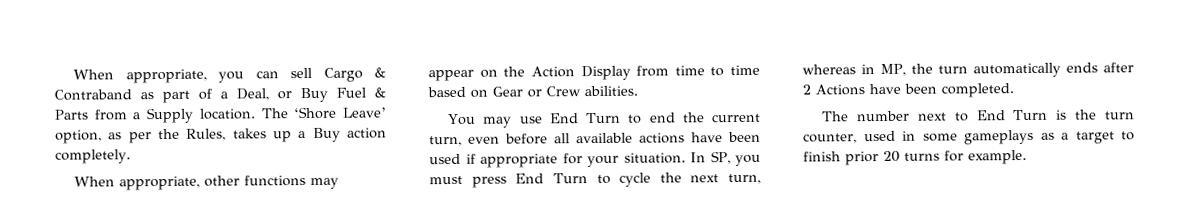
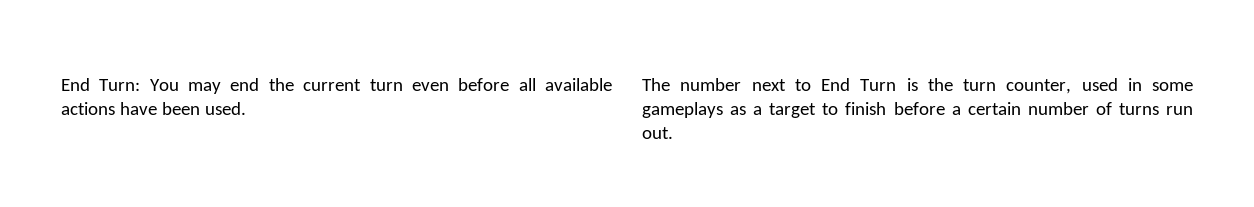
[73,67,386,84] [54,87,386,104] [54,106,388,124] [55,127,387,144] [55,149,131,164] [74,175,340,191] [428,64,760,82] [427,85,638,98] [448,112,643,128] When appropriate, you can sell Cargo & Contraband as part of a Deal, or Buy Fuel & Parts from a Supply location. The ‘Shore Leave’ option, as per the Rules, takes up a Buy action completely. // When appropriate, other functions may appear on the Action Display from time to time based on Gear or Crew abilities. // You may use End Turn to -> [61,78,222,94] End Turn: You may
[429,135,462,147] turn, -> [369,79,403,91] turn
[429,151,761,168] [429,172,761,188] [802,62,1134,78] [802,83,1014,98] used if appropriate for your situation. In SP, you must press End Turn to cycle the next turn, whereas in MP, the turn automatically ends after 2 Actions have been completed. -> [204,102,246,115] used.
[845,149,1027,166] prior 20 turns for example. -> [893,102,1193,115] [642,127,673,139] before a certain number of turns run out.

